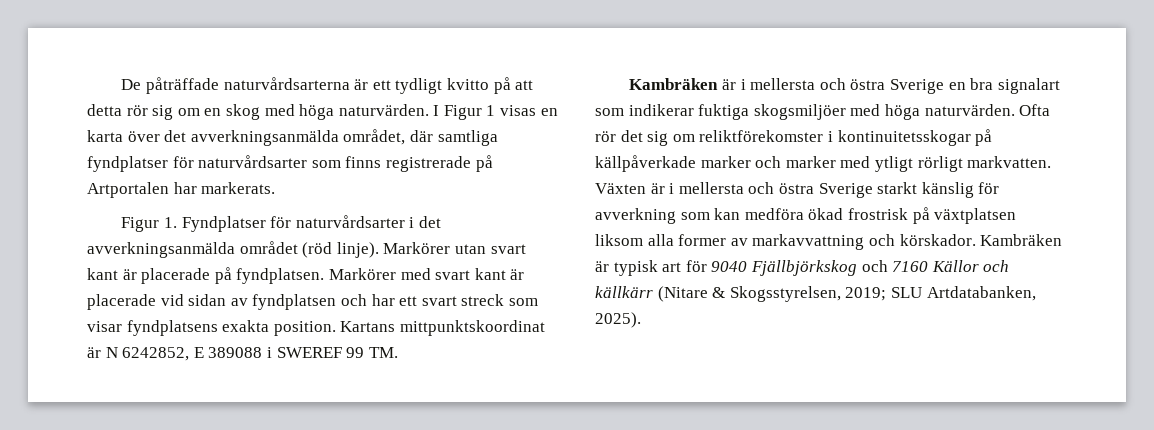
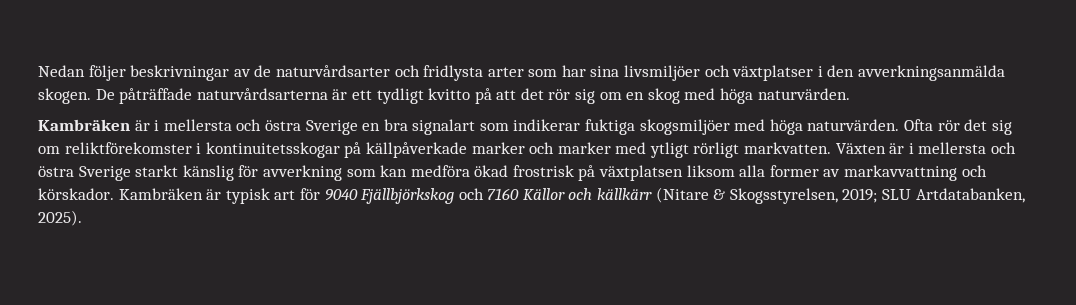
(121, 84) none -> [38,65,1006,81] [38,88,91,104] Nedan följer beskrivningar av de naturvårdsarter och fridlysta arter som har sina livsmiljöer och växtplatser i den avverkningsanmälda skogen.
[87,104,122,116] detta -> [520,88,544,100] det
[433,105,558,120] [87,129,498,146] [87,155,493,172] [87,182,276,198] [121,215,441,232] [87,241,526,258] [87,267,525,284] [87,294,538,310] [87,320,545,336] [87,347,398,361] I Figur 1 visas en karta över det avverkningsanmälda området, där samtliga fyndplatser för naturvårdsarter som finns registrerade på Artportalen har markerats. // Figur 1. Fyndplatser för naturvårdsarter i det avverkningsanmälda området (röd linje). Markörer utan svart kant är placerade på fyndplatsen. Markörer med svart kant är placerade vid sidan av fyndplatsen och har ett svart streck som visar fyndplatsens exakta position. Kartans mittpunktskoordinat är N 6242852, E 389088 i SWEREF 99 TM. -> (850, 94) none

